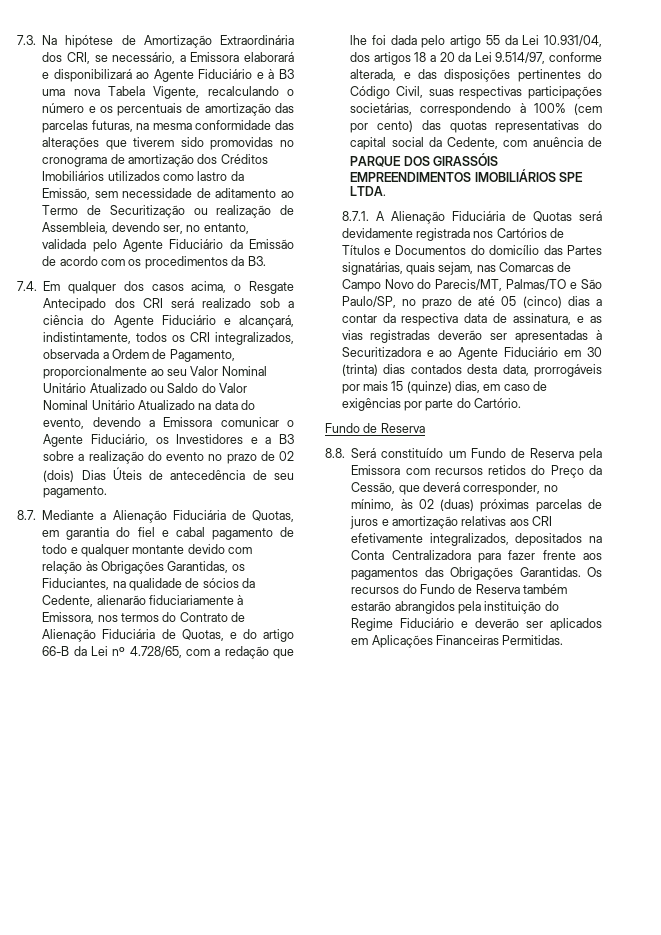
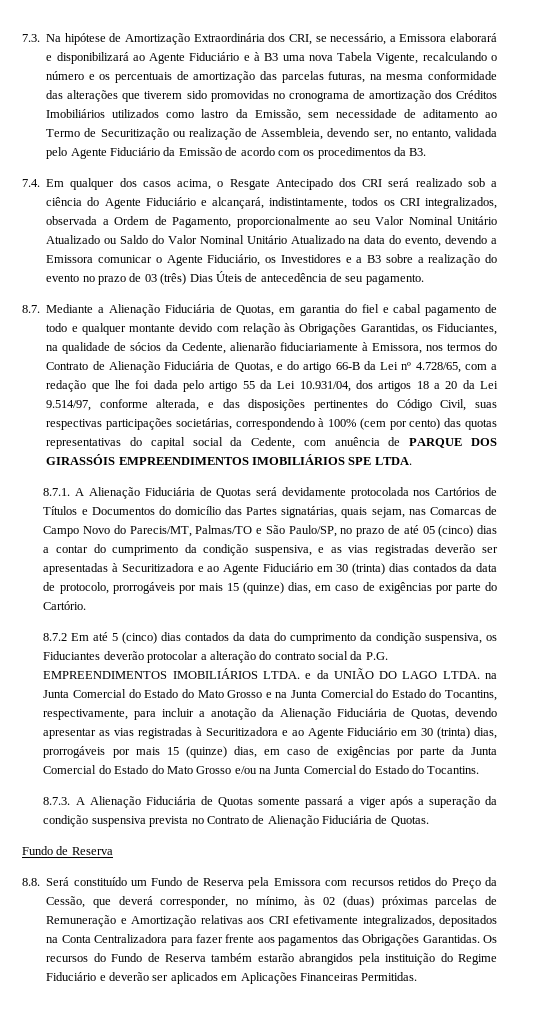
[279,451,294,461] [43,470,75,482] 02 (dois) -> [144,273,187,285] 03 (três)
[415,228,470,241] registrada -> [350,487,409,499] protocolada
[382,313,572,326] da respectiva data de assinatura, -> [93,544,312,556] do cumprimento da condição suspensiva,
[467,364,529,376] desta data, -> [460,563,498,572] [43,582,109,594] da data de protocolo,
(522, 403) none -> [43,632,498,644] [43,651,388,663] [43,668,497,679] [43,689,497,701] [43,708,498,720] [43,727,497,739] [43,746,497,758] [43,765,480,774] [43,796,497,808] [43,815,429,827] // 8.7.2 Em até 5 (cinco) dias contados da data do cumprimento da condição suspensiva, os Fiduciantes deverão protocolar a alteração do contrato social da P.G. EMPREENDIMENTOS IMOBILIÁRIOS LTDA. e da UNIÃO DO LAGO LTDA. na Junta Comercial do Estado do Mato Grosso e na Junta Comercial do Estado do Tocantins, respectivamente, para incluir a anotação da Alienação Fiduciária de Quotas, devendo apresentar as vias registradas à Securitizadora e ao Agente Fiduciário em 30 (trinta) dias, prorrogáveis por mais 15 (quinze) dias, em caso de exigências por parte da Junta Comercial do Estado do Mato Grosso e/ou na Junta Comercial do Estado do Tocantins. // 8.7.3. A Alienação Fiduciária de Quotas somente passará a viger após a superação da condição suspensiva prevista no Contrato de Alienação Fiduciária de Quotas.
[350,516,458,529] juros e amortização -> [46,915,197,927] Remuneração e Amortização

